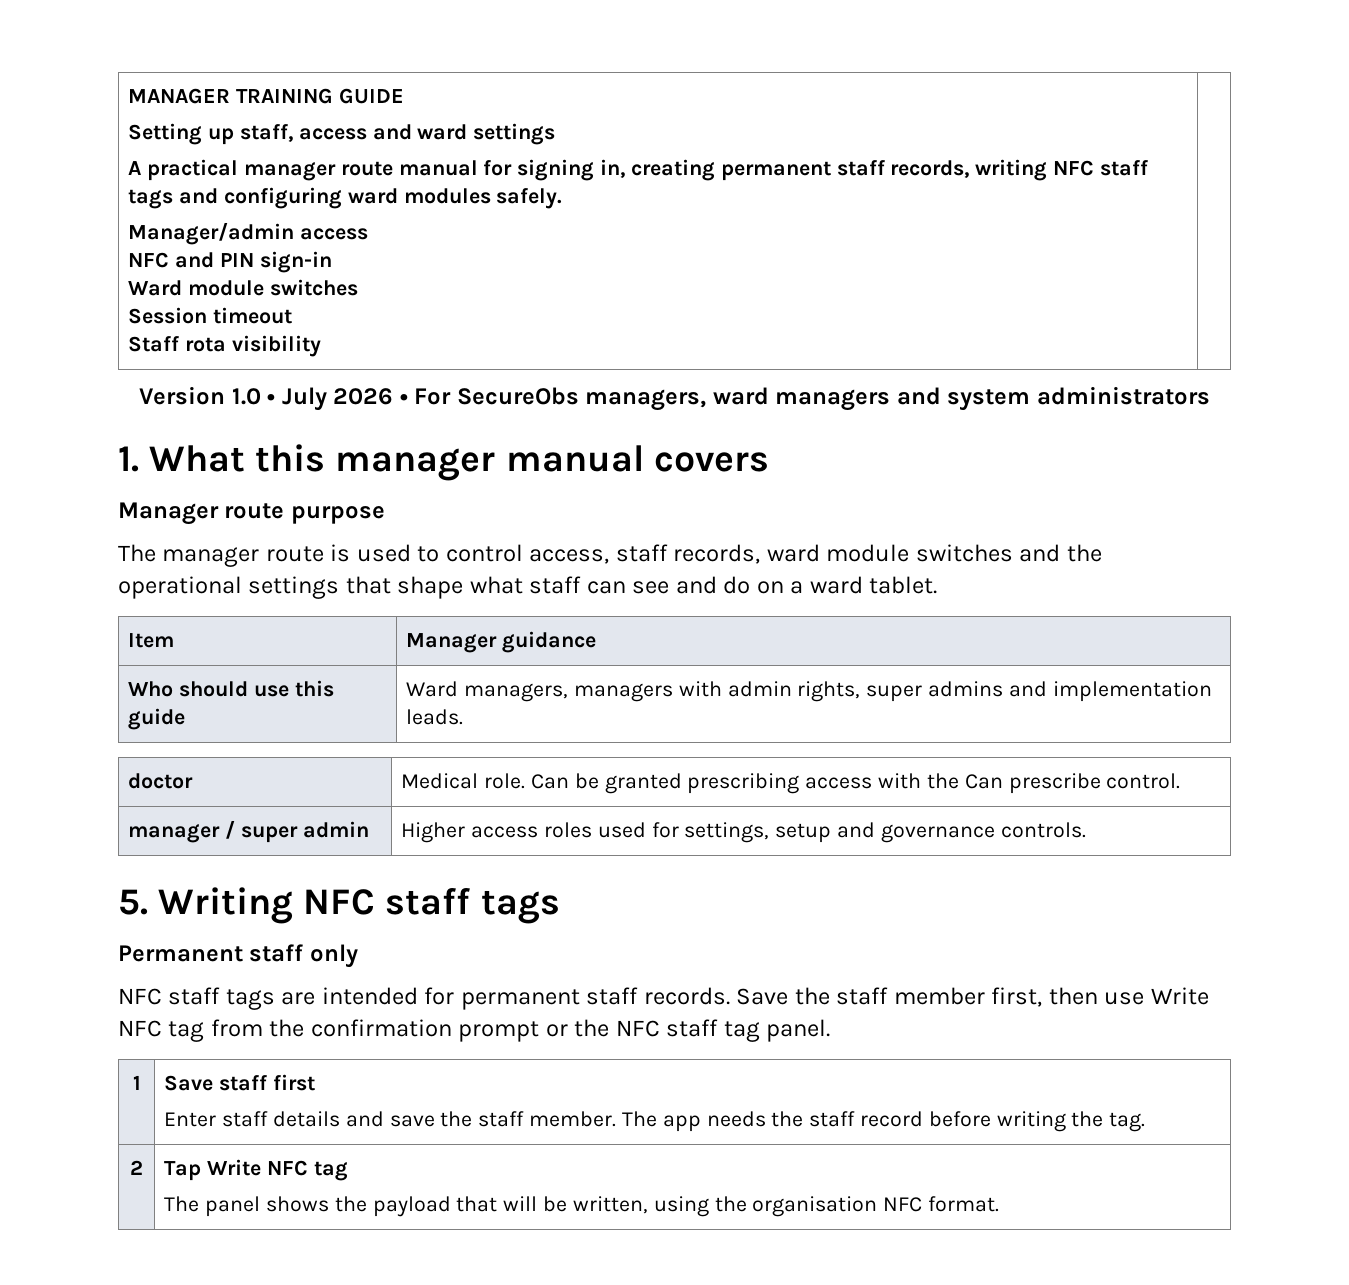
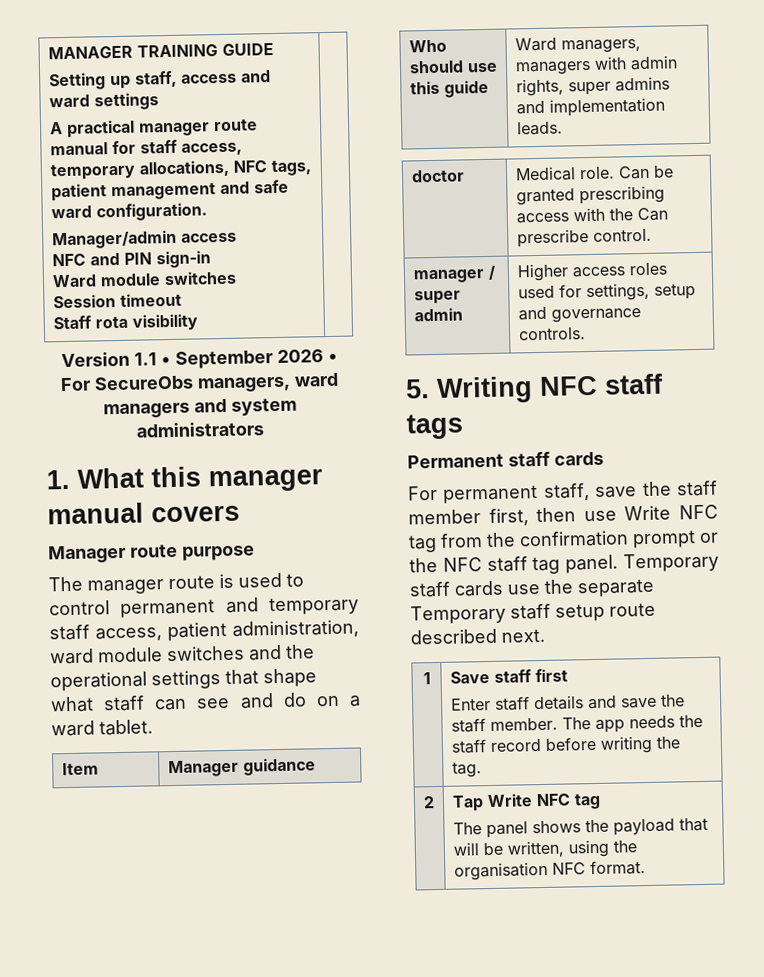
[517,159,1148,181] [128,187,563,209] signing in, creating permanent staff records, writing NFC staff tags and configuring ward modules safely. -> [139,139,242,156] [49,159,312,181] [50,179,289,202] [50,202,207,222] staff access, temporary allocations, NFC tags, patient management and safe ward configuration.
[231,387,327,411] 1.0 • July -> [133,350,273,369] 1.1 • September
[529,544,761,564] access, staff records, -> [120,596,359,618] [49,619,359,642] permanent and temporary staff access, patient administration,
[309,944,358,968] [118,987,789,1010] only // NFC staff tags are intended for permanent staff records. Save -> [554,451,604,466] [407,483,638,504] cards // For permanent staff, save
(831, 1030) none -> [623,552,719,573] [409,578,655,598] [410,602,656,625] [410,628,545,645] Temporary staff cards use the separate Temporary staff setup route described next.

